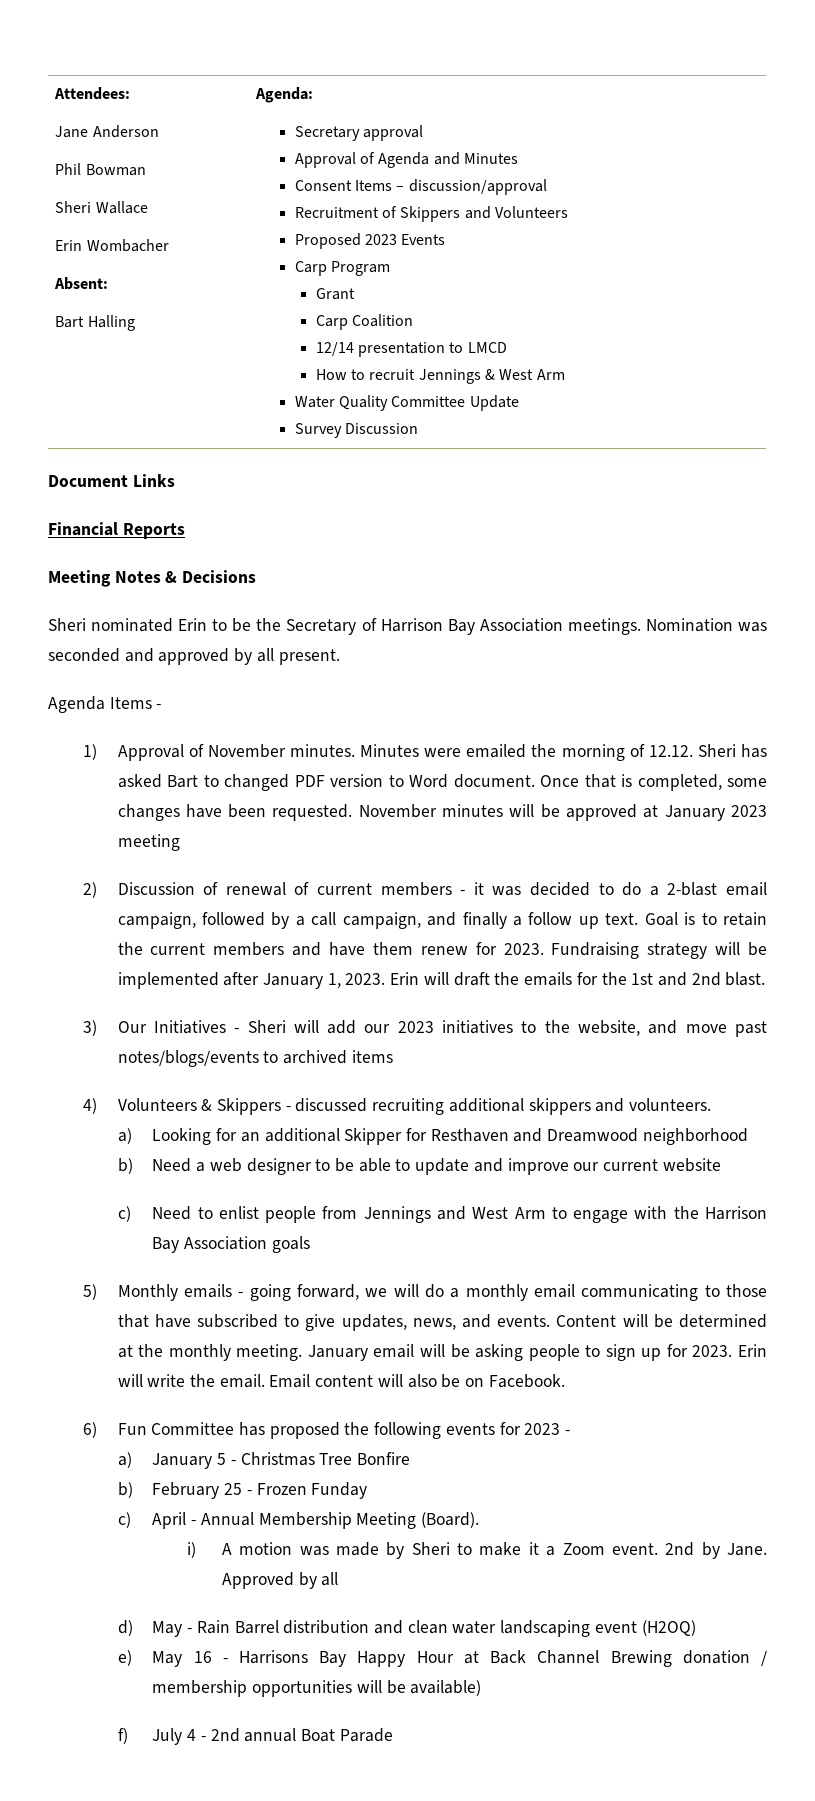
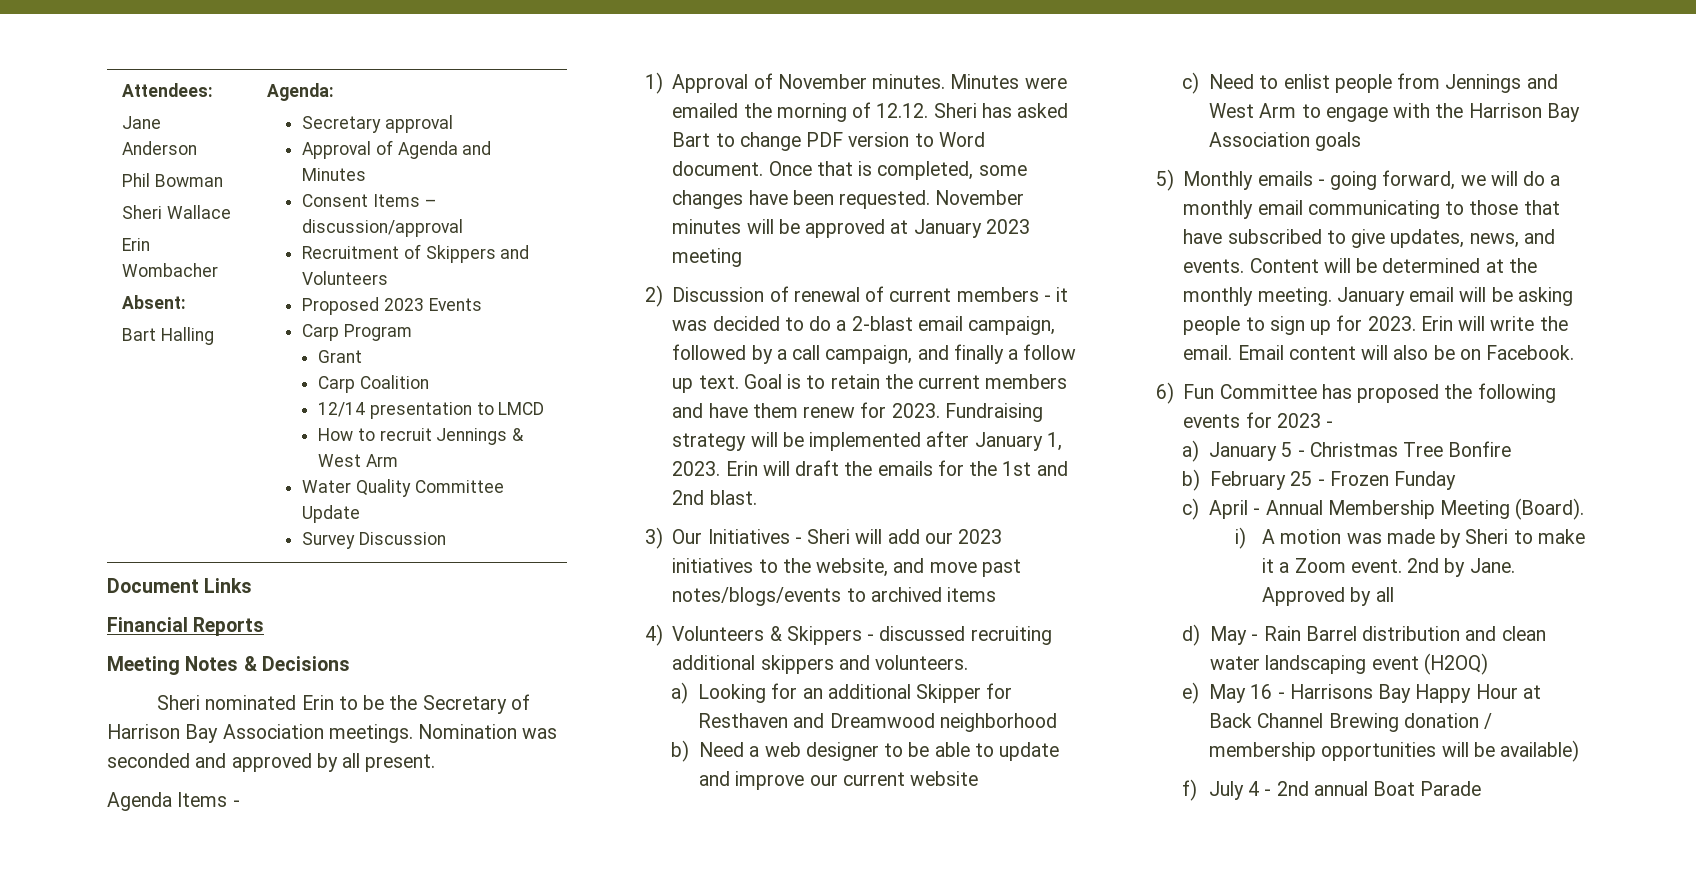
[224,774,290,791] changed -> [739,132,801,151] change

